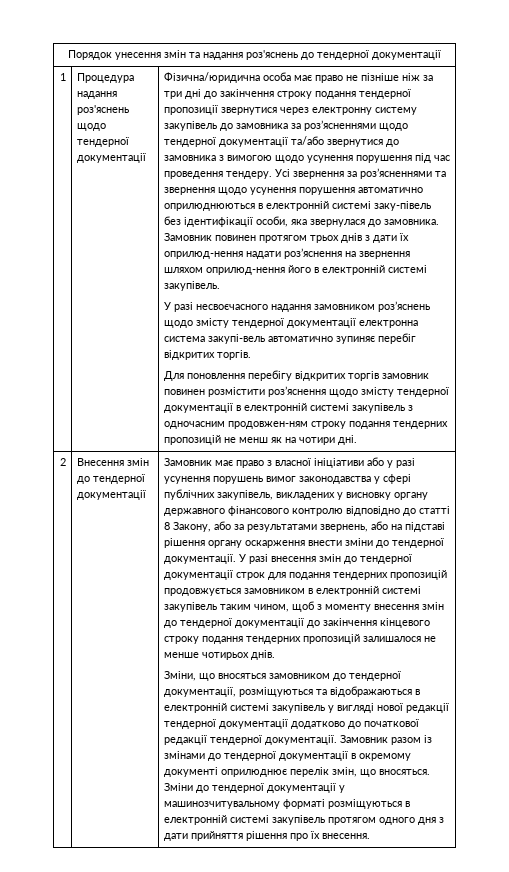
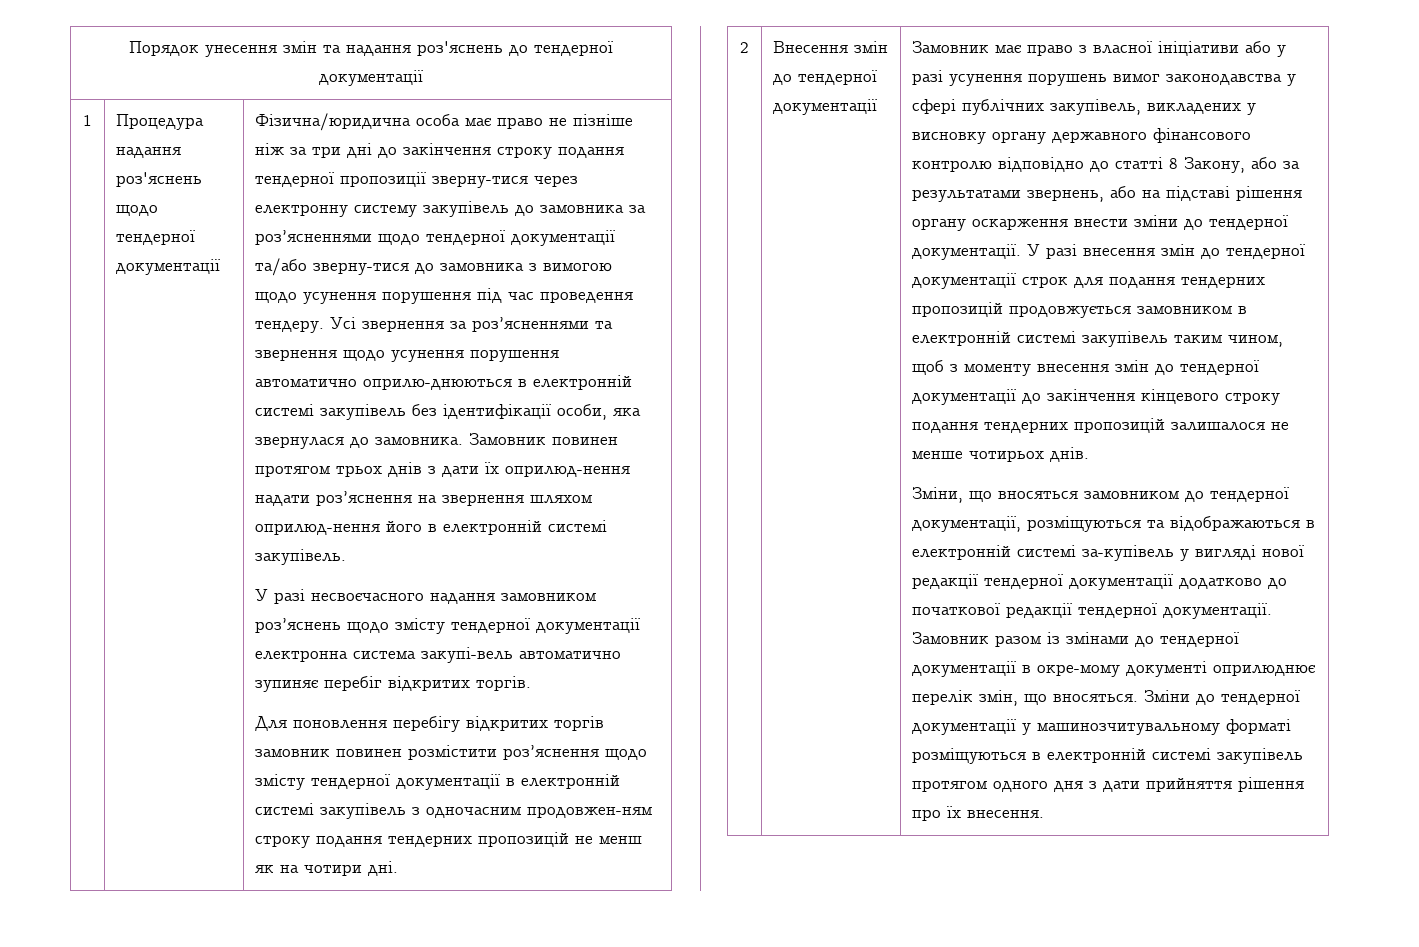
[220,107,277,115] звернутися -> [432,175,529,188] зверну-тися
[326,139,383,147] звернутися -> [313,262,410,275] зверну-тися
[163,201,431,211] оприлюднюються в електронній системі заку-півель -> [363,375,633,390] [255,404,407,420] оприлю-днюються в електронній системі закупівель
[271,703,325,713] закупівель -> [1082,545,1175,561] за-купівель
[358,753,411,761] окремому -> [1037,664,1121,677] окре-мому

